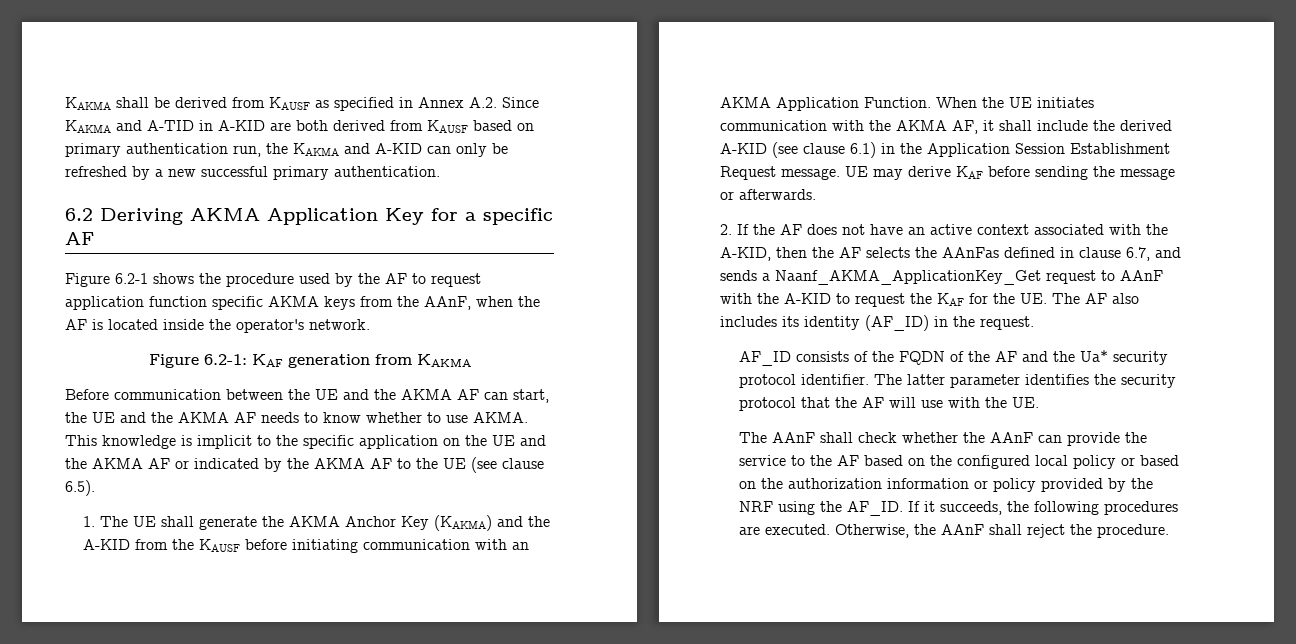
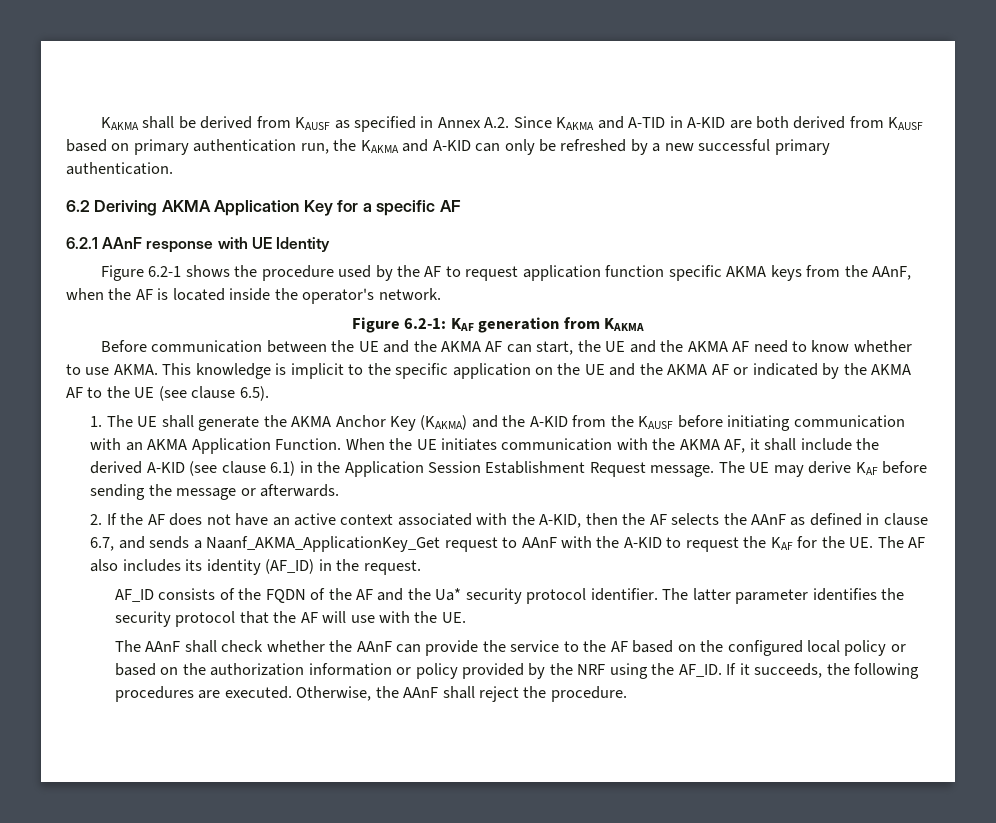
(94, 238) none -> [66,237,330,253] // 6.2.1 AAnF response with UE Identity
[261,412,299,423] needs -> [753,340,788,353] need
(841, 174) none -> [718,461,745,473] The
[942,247,1000,258] AAnFas -> [751,514,806,526] AAnF as

